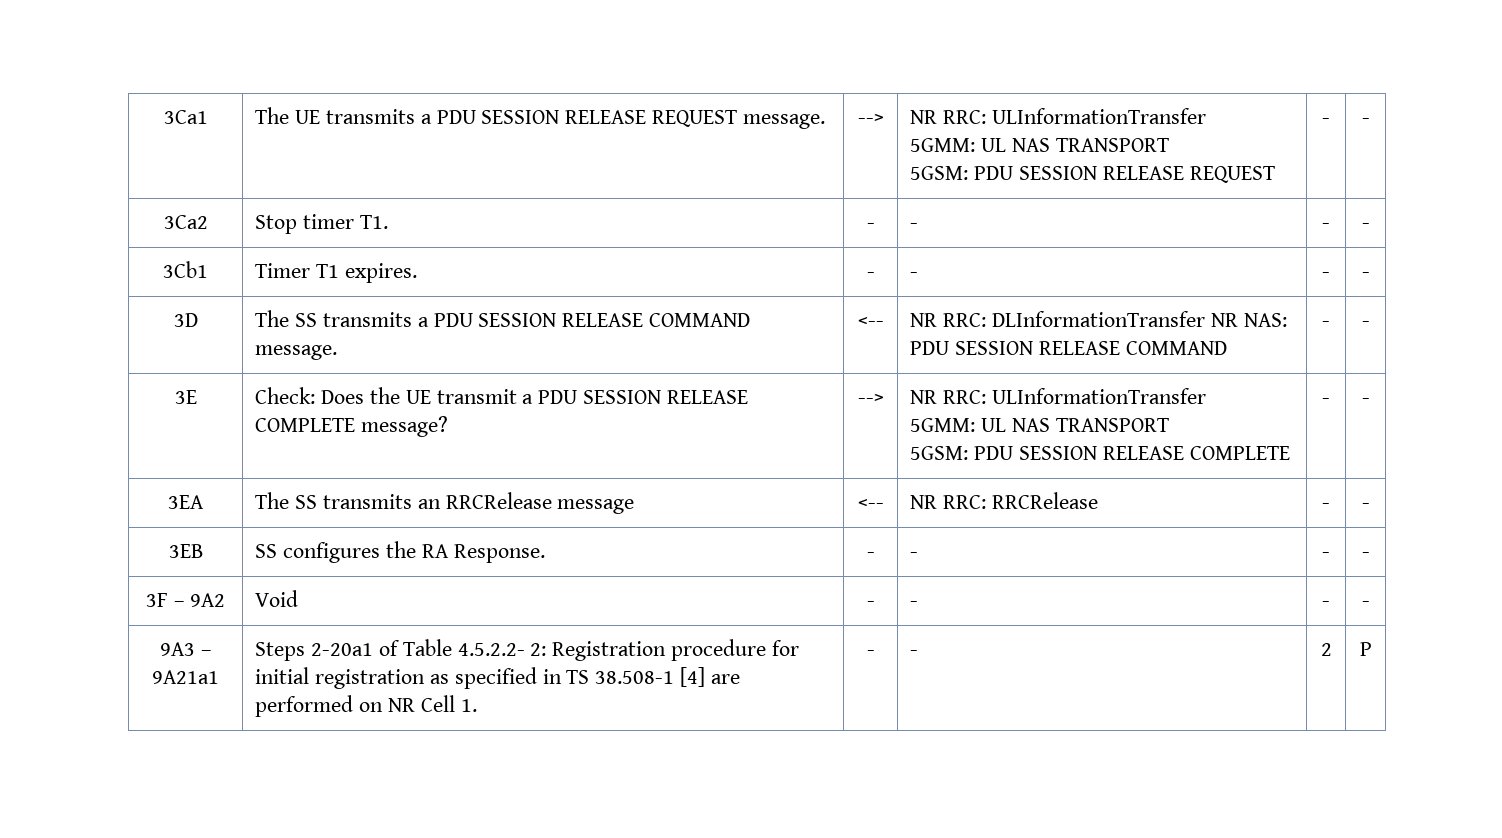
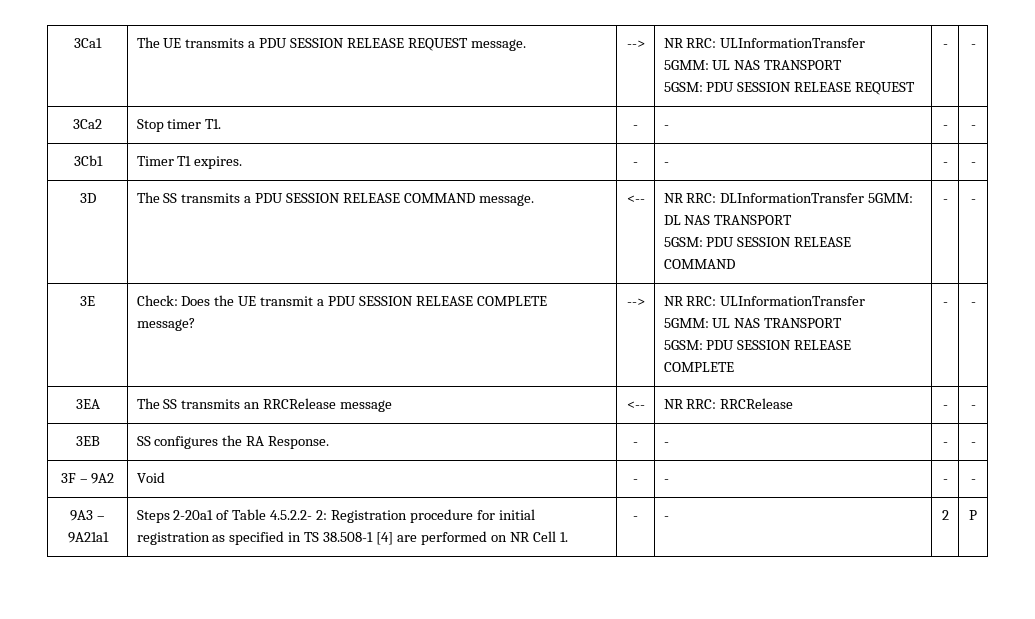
[1210,313,1287,327] NR NAS: -> [868,193,914,203] [663,215,793,225] [663,237,703,247] 5GMM: DL NAS TRANSPORT // 5GSM:

